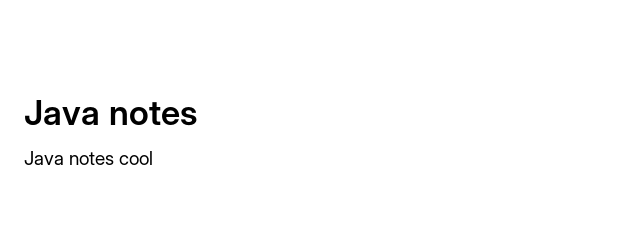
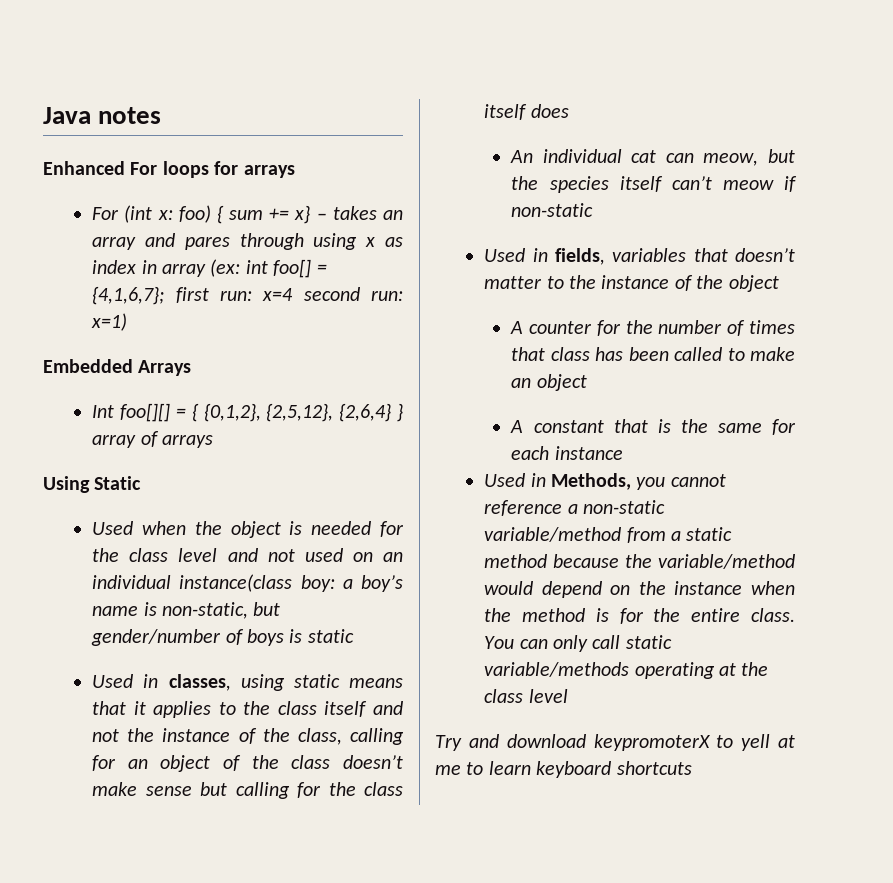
[24,151,154,165] Java notes cool -> [43,161,295,178] [92,205,403,224] [92,233,403,250] [92,259,327,278] [92,286,403,305] [91,313,128,331] [43,359,192,376] [92,403,403,422] [92,431,214,448] [43,476,142,493] [92,521,404,538] [92,548,403,562] [92,574,403,592] [92,602,281,619] [91,629,354,646] [92,674,403,691] [92,701,403,718] [92,728,404,745] [92,755,403,772] [92,782,404,799] [484,104,569,120] [510,149,795,166] [511,176,797,193] [511,203,594,217] [484,248,795,265] [484,275,779,292] [510,320,795,336] [511,347,795,361] [511,374,587,391] [510,419,796,435] [511,446,623,460] [484,473,726,490] [484,500,666,516] [484,527,733,543] [484,554,795,569] [484,581,795,598] [484,608,795,624] [484,635,672,652] [484,662,769,679] [484,689,568,703] [435,734,795,751] [435,761,692,778] Enhanced For loops for arrays // For (int x: foo) { sum += x} – takes an array and pares through using x as index in array (ex: int foo[] = {4,1,6,7}; first run: x=4 second run: x=1) // Embedded Arrays // Int foo[][] = { {0,1,2}, {2,5,12}, {2,6,4} } array of arrays // Using Static // Used when the object is needed for the class level and not used on an individual instance(class boy: a boy’s name is non-static, but gender/number of boys is static // Used in classes, using static means that it applies to the class itself and not the instance of the class, calling for an object of the class doesn’t make sense but calling for the class itself does // An individual cat can meow, but the species itself can’t meow if non-static // Used in fields, variables that doesn’t matter to the instance of the object // A counter for the number of times that class has been called to make an object // A constant that is the same for each instance // Used in Methods, you cannot reference a non-static variable/method from a static method because the variable/method would depend on the instance when the method is for the entire class. You can only call static variable/methods operating at the class level // Try and download keypromoterX to yell at me to learn keyboard shortcuts

